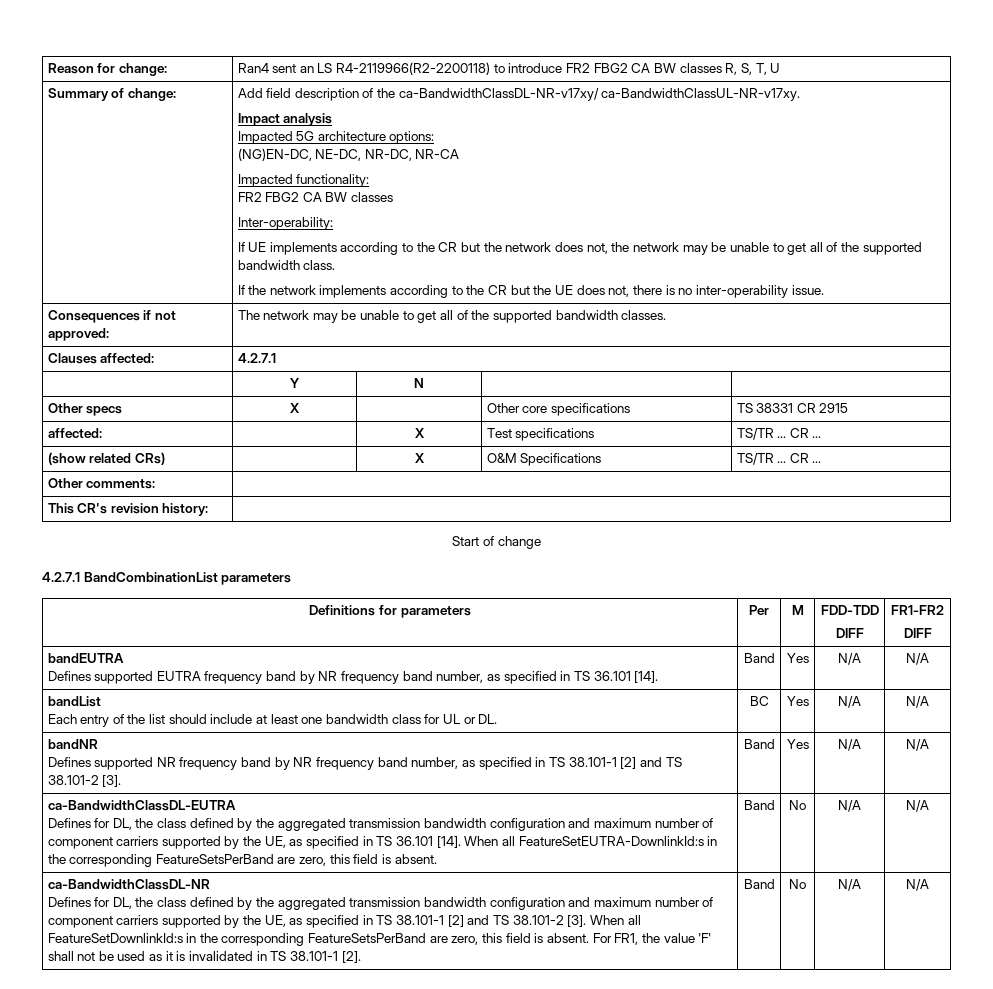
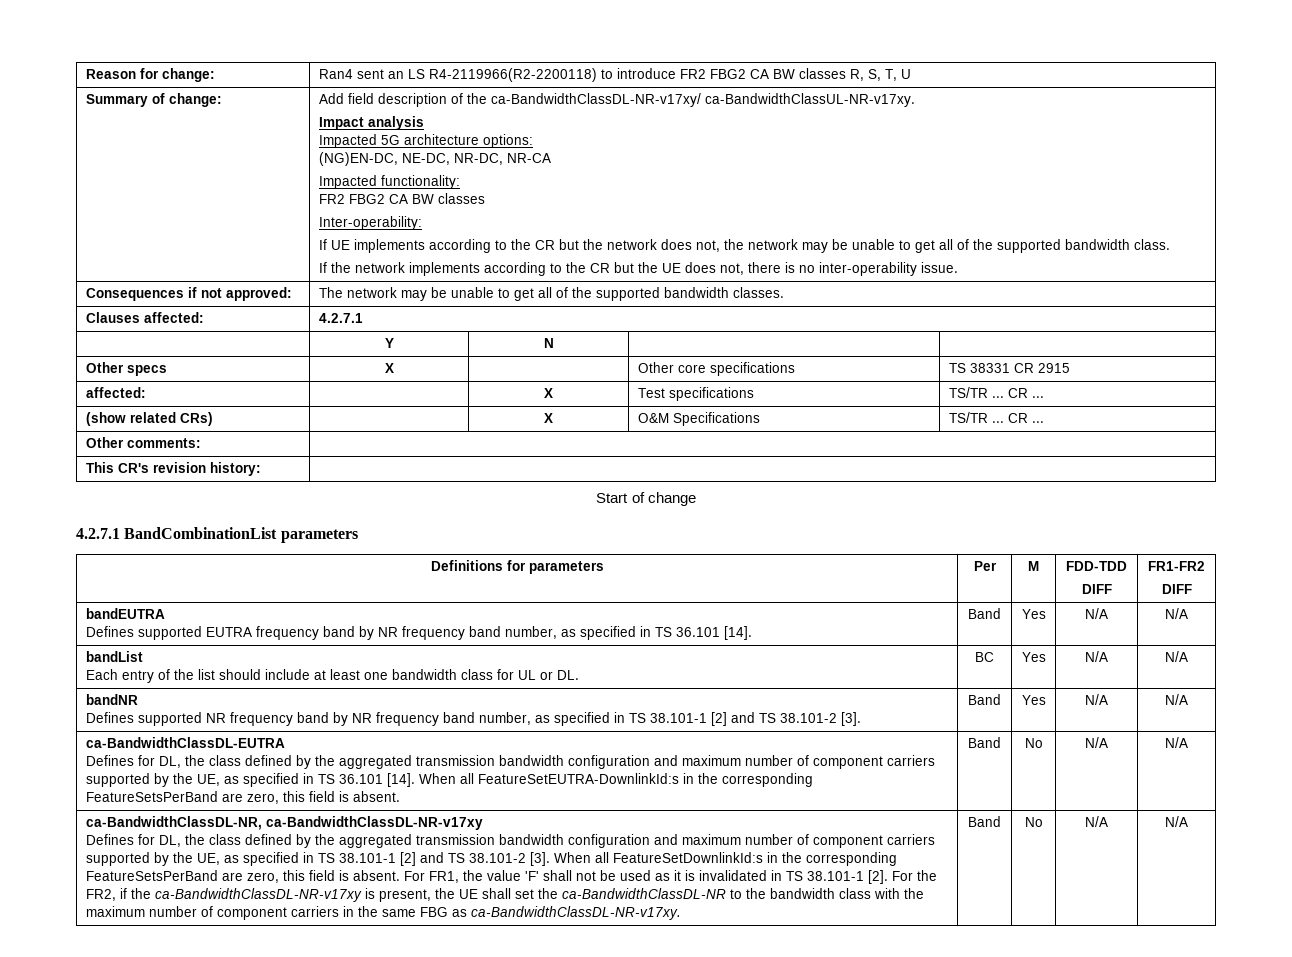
[47,879,210,890] ca-BandwidthClassDL-NR -> [85,816,483,830] ca-BandwidthClassDL-NR, ca-BandwidthClassDL-NR-v17xy
(361, 957) none -> [891,870,937,881] [85,888,924,902] [85,906,681,920] For the FR2, if the ca-BandwidthClassDL-NR-v17xy is present, the UE shall set the ca-BandwidthClassDL-NR to the bandwidth class with the maximum number of component carriers in the same FBG as ca-BandwidthClassDL-NR-v17xy.

